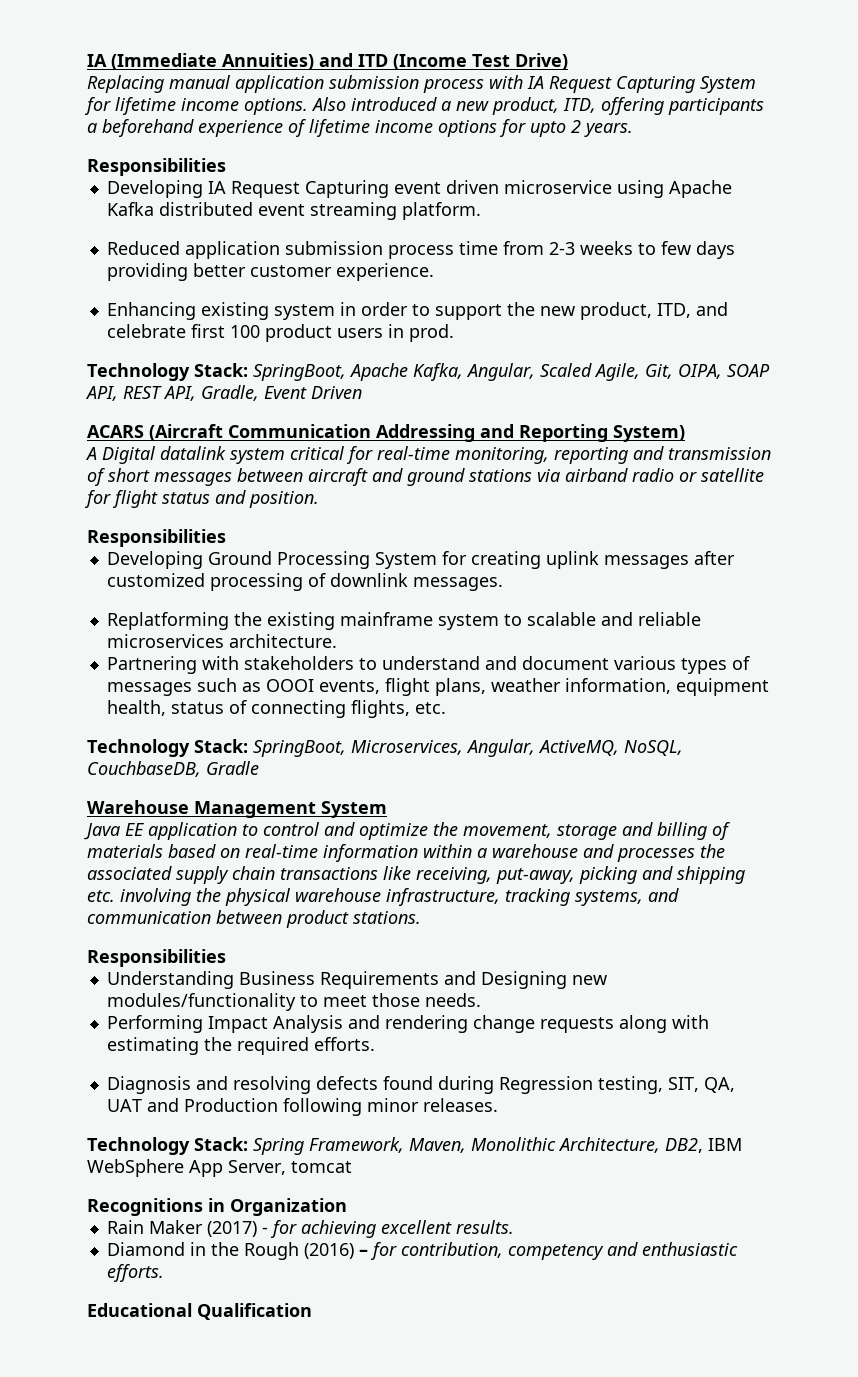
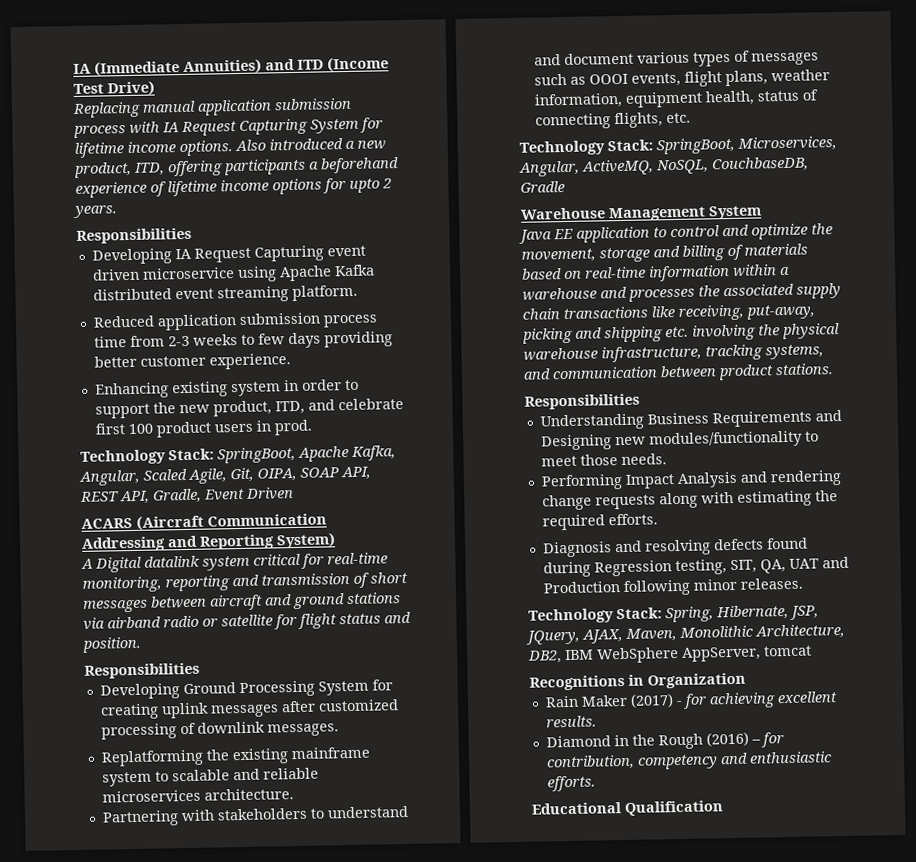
[253,1137,404,1155] Spring Framework, -> [665,604,819,623] [525,629,623,645] Spring, Hibernate, JSP, JQuery, AJAX,
[189,1160,286,1177] App Server, -> [682,646,761,662] AppServer,

